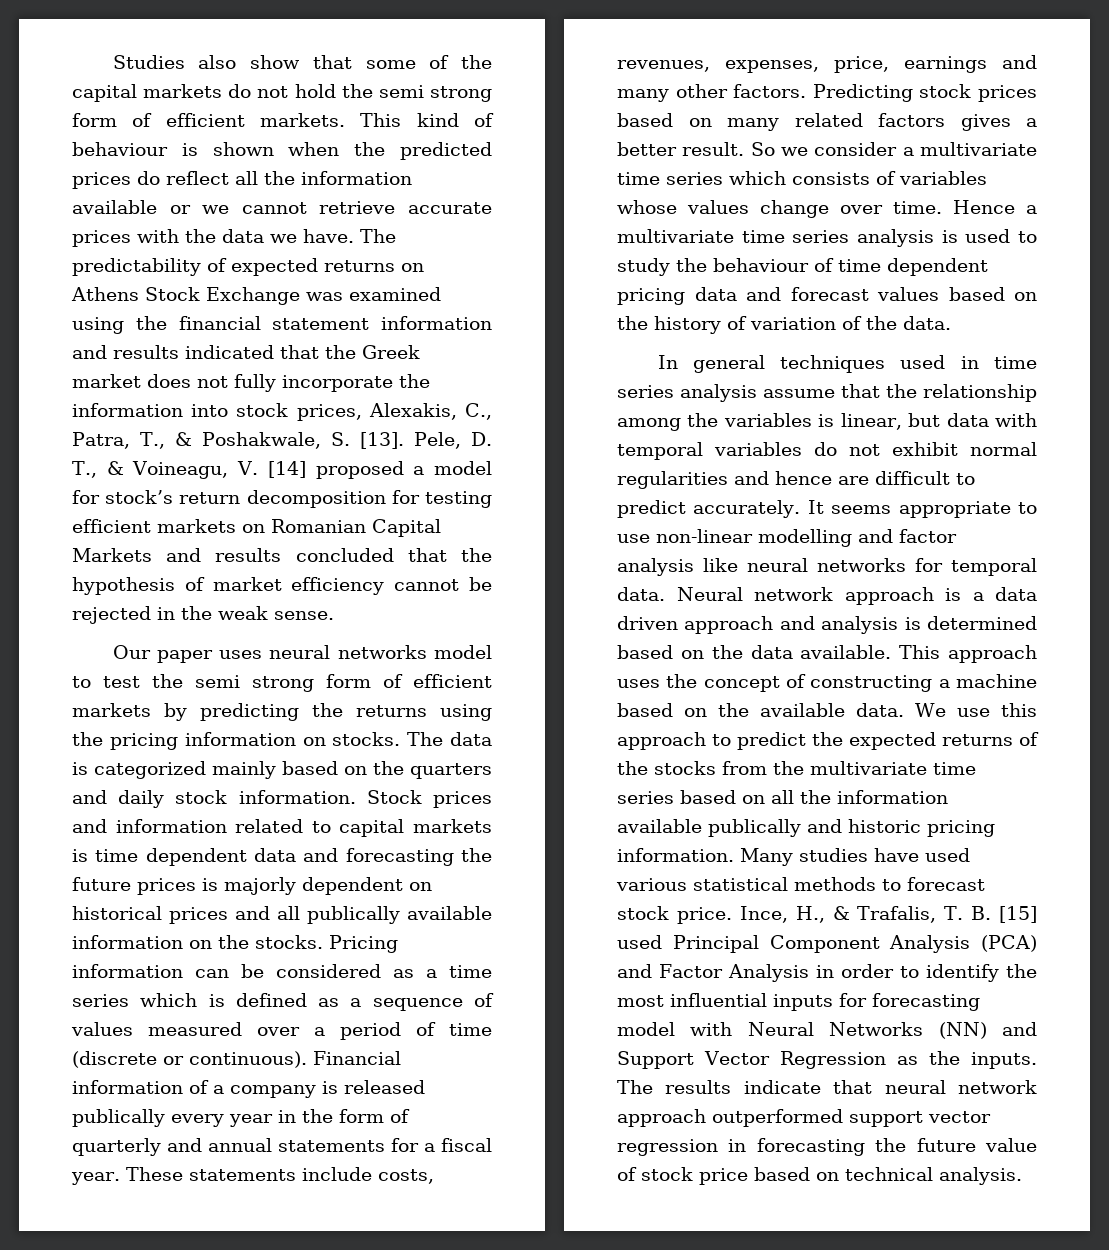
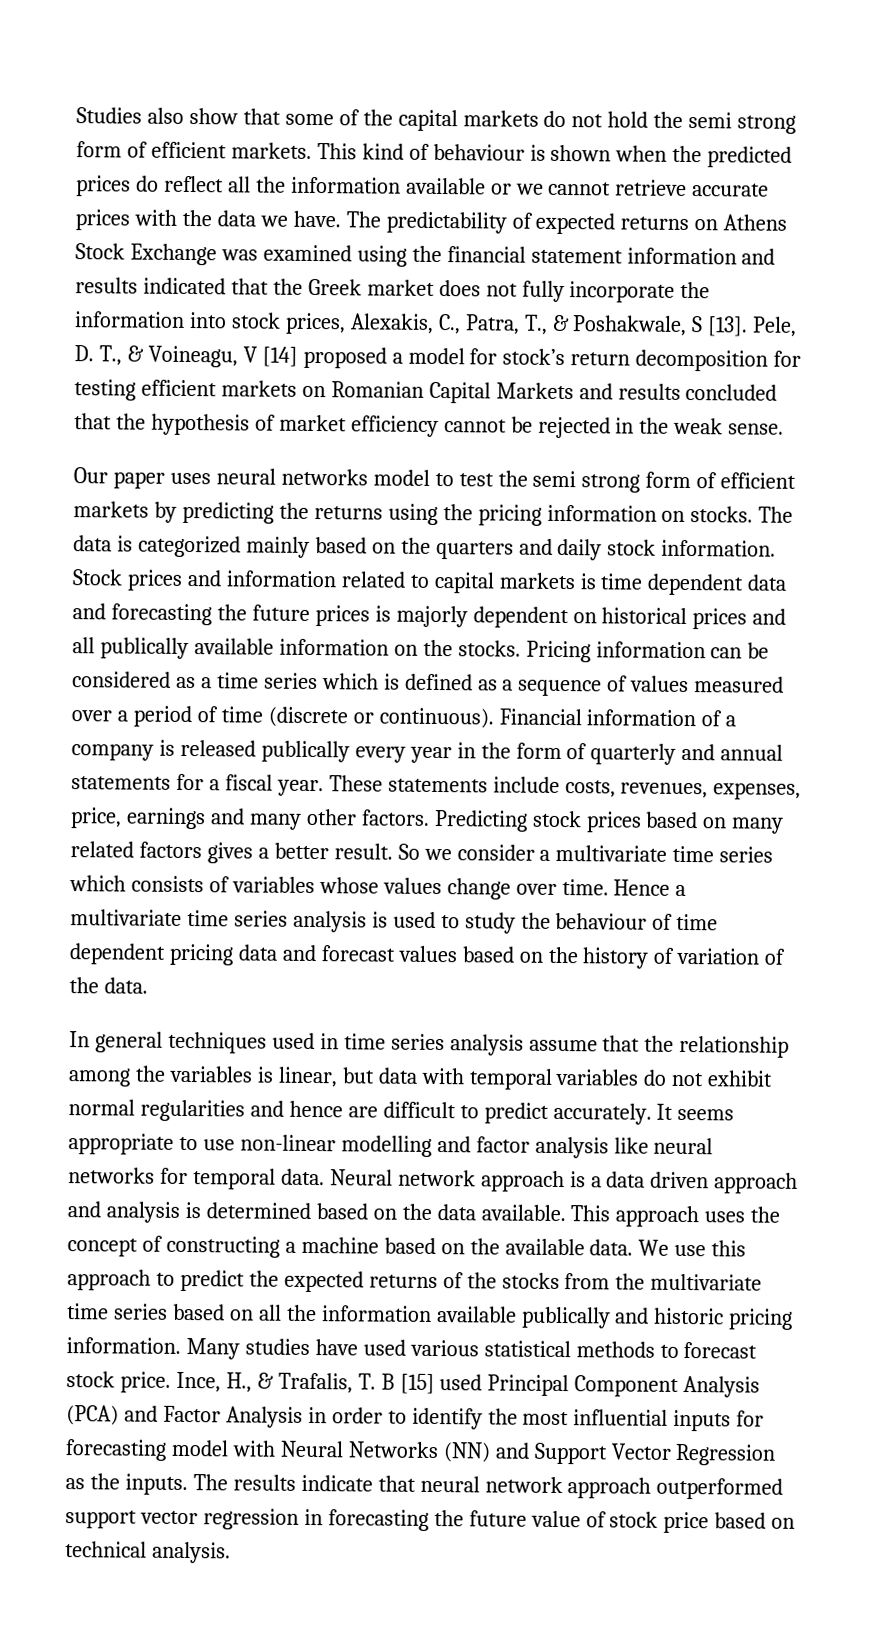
[331,432,350,446] S. -> [691,316,704,333] S
[237,461,259,475] V. -> [242,346,258,363] V
[971,906,992,920] B. -> [380,1373,395,1390] B

